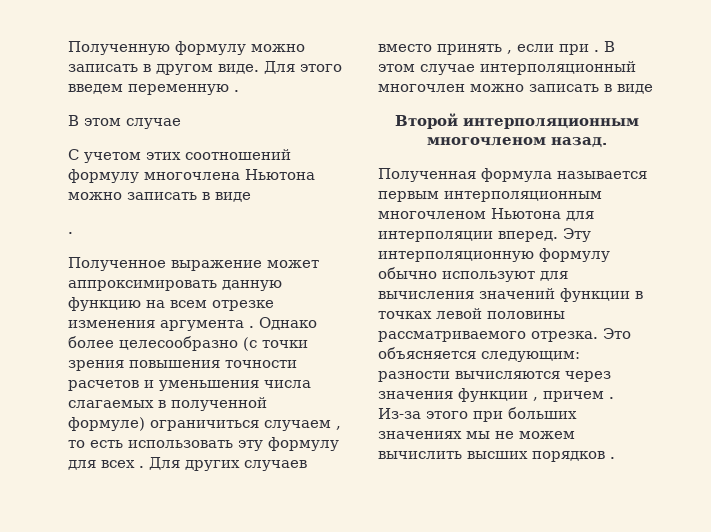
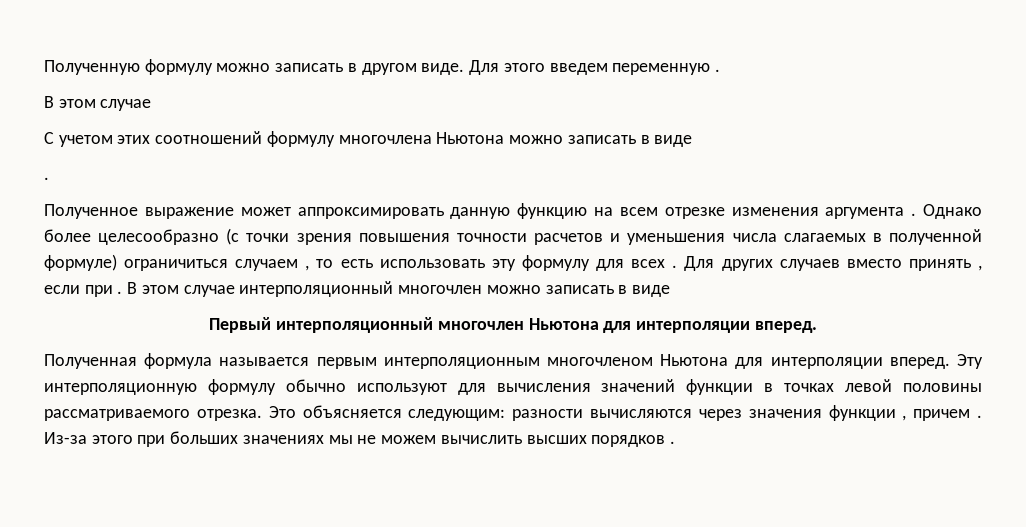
[395,113,639,129] [427,137,607,148] Второй интерполяционным многочленом назад. -> [209,317,817,333] Первый интерполяционный многочлен Ньютона для интерполяции вперед.

